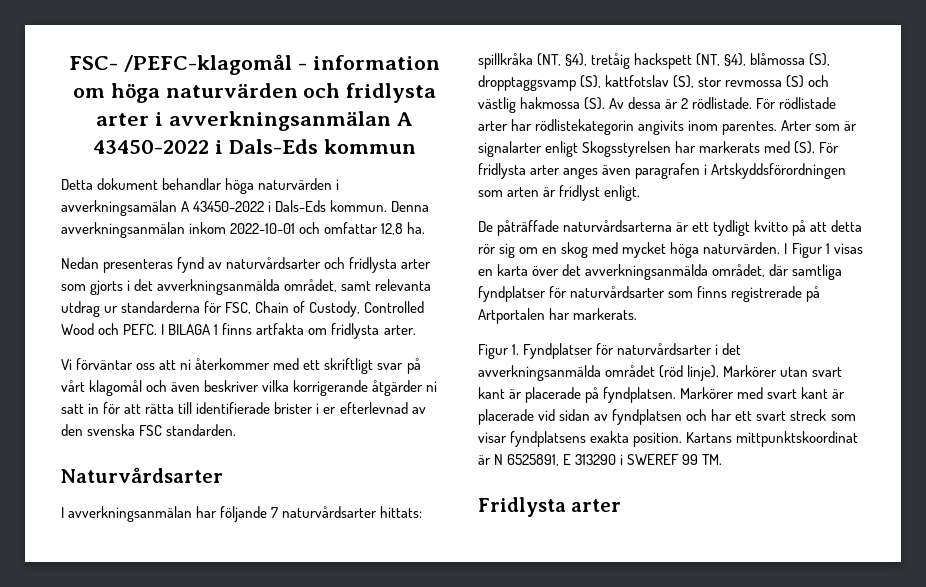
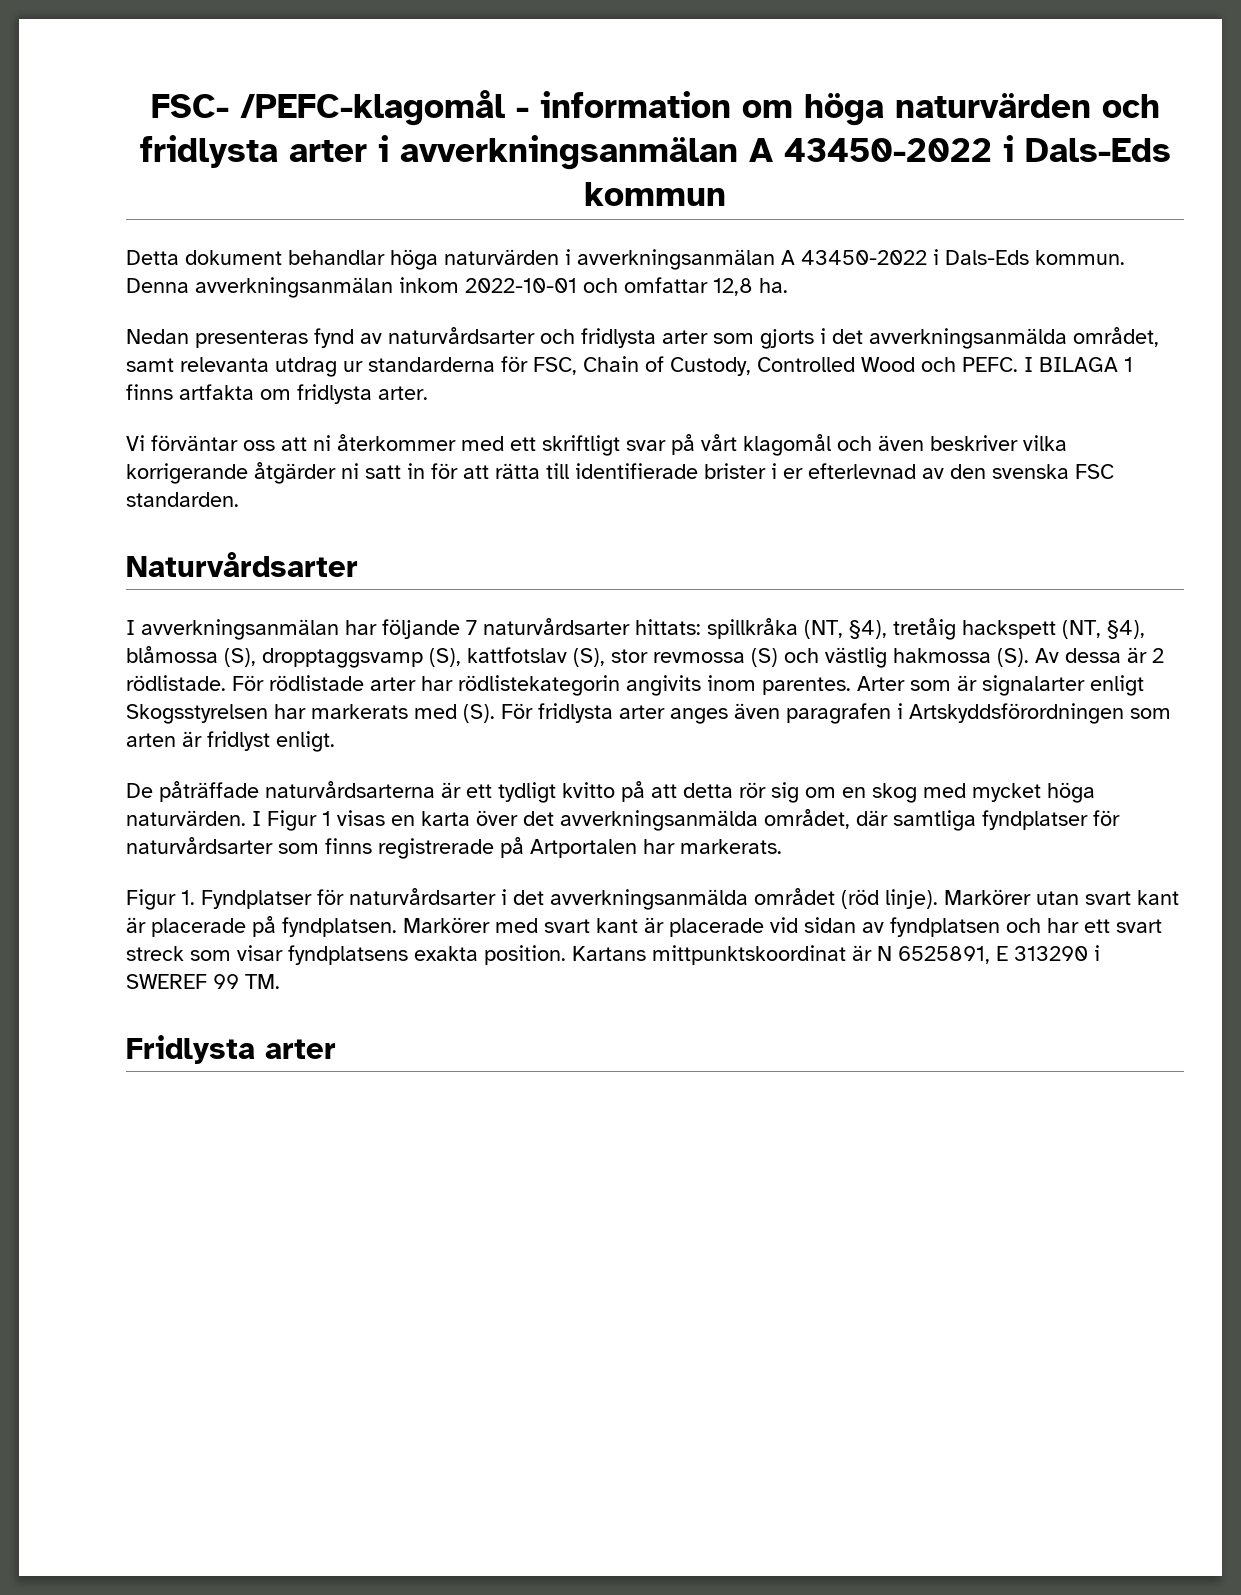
[61,200,177,216] avverkningsamälan -> [577,249,775,270] avverkningsanmälan

